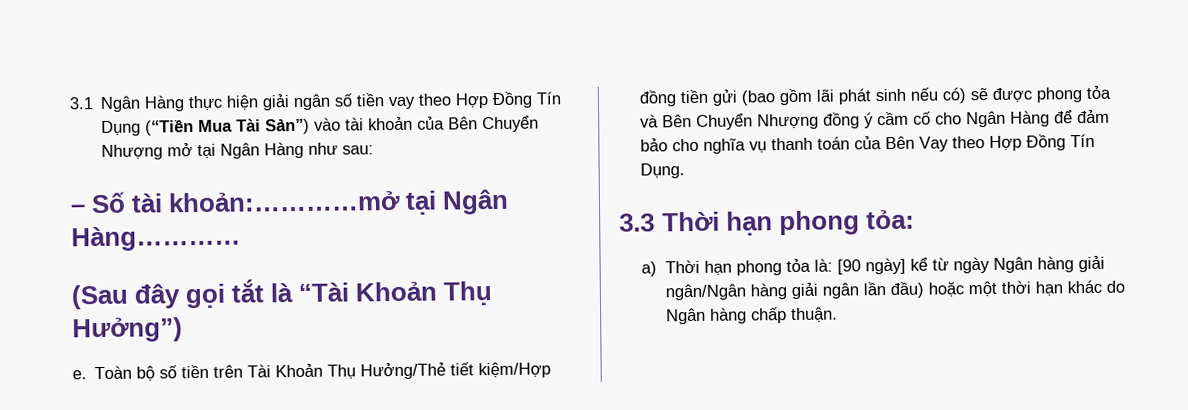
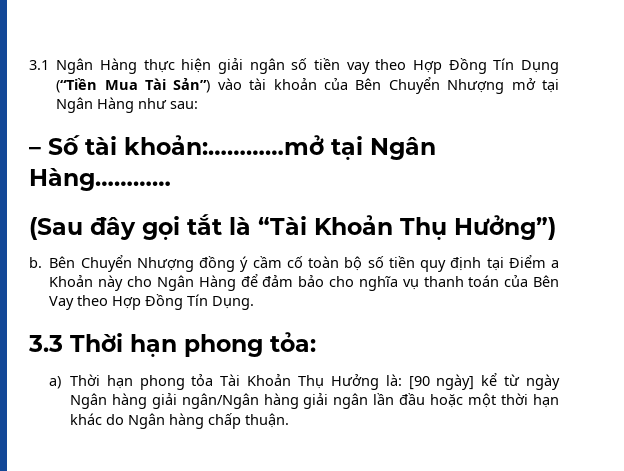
[72,361,552,382] [639,85,1112,107] [640,114,660,128] e. Toàn bộ số tiền trên Tài Khoản Thụ Hưởng/Thẻ tiết kiệm/Hợp đồng tiền gửi (bao gồm lãi phát sinh nếu có) sẽ được phong tỏa và -> [29,257,42,268] b.
(932, 118) none -> [308,255,560,272] [49,275,124,291] toàn bộ số tiền quy định tại Điểm a Khoản này
(811, 265) none -> [220,374,379,390] Tài Khoản Thụ Hưởng
[889,281,924,299] đầu) -> [399,393,426,405] đầu

